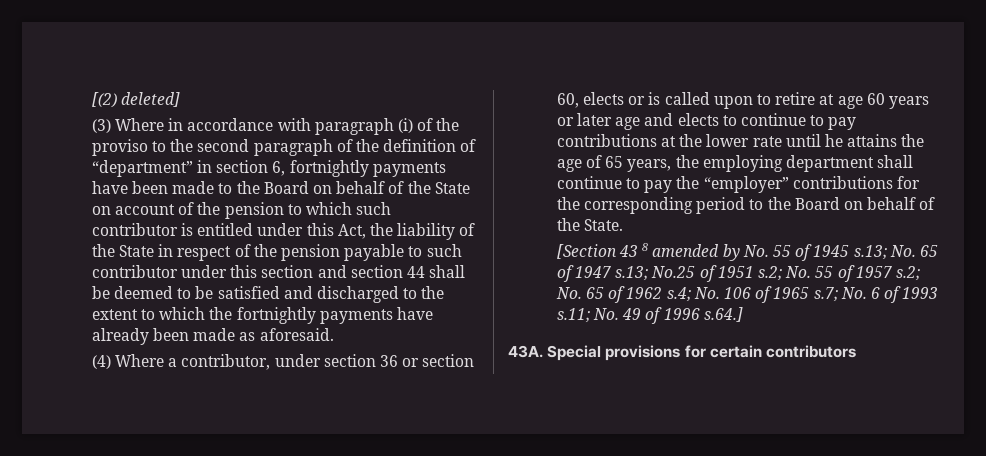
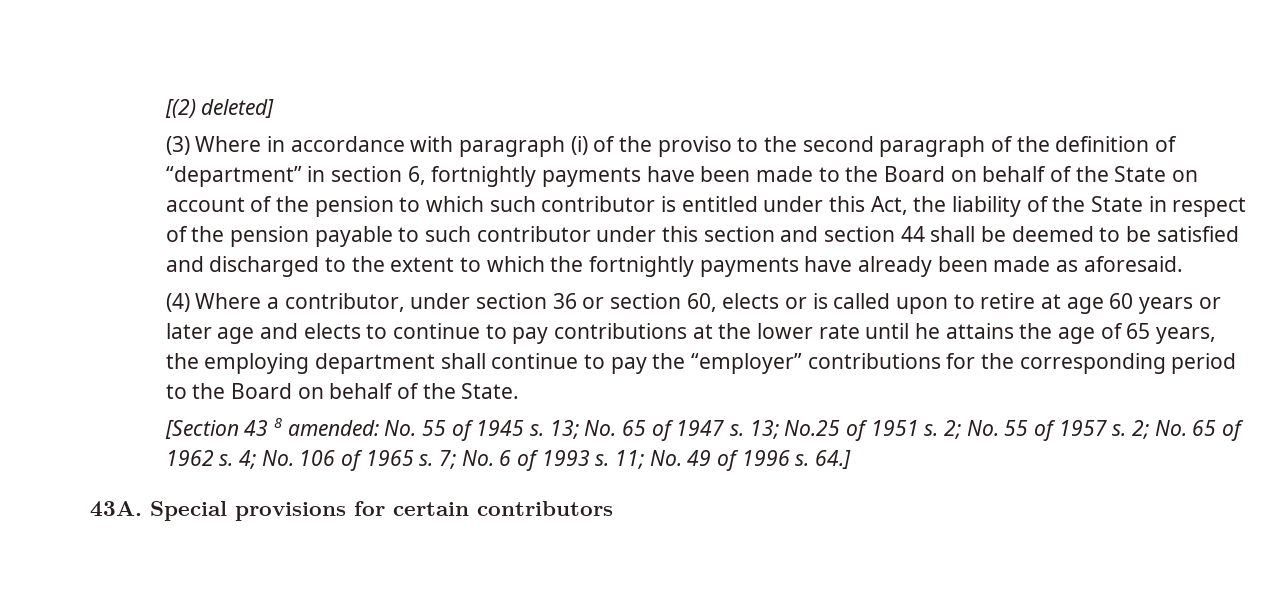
[652,244,740,261] amended by -> [287,420,379,436] amended:
[853,245,887,260] s.13; -> [529,420,579,439] s. 13;
[615,266,649,281] s.13; -> [729,420,779,439] s. 13;
[757,266,782,281] s.2; -> [924,420,961,439] s. 2;
[895,266,920,281] s.2; -> [1112,420,1149,439] s. 2;
[666,287,691,302] s.4; -> [219,450,256,469] s. 4;
[813,287,838,302] s.7; -> [419,450,456,469] s. 7;
[556,308,590,323] s.11; -> [595,450,644,469] s. 11;
[703,307,743,322] s.64.] -> [795,450,851,469] s. 64.]

